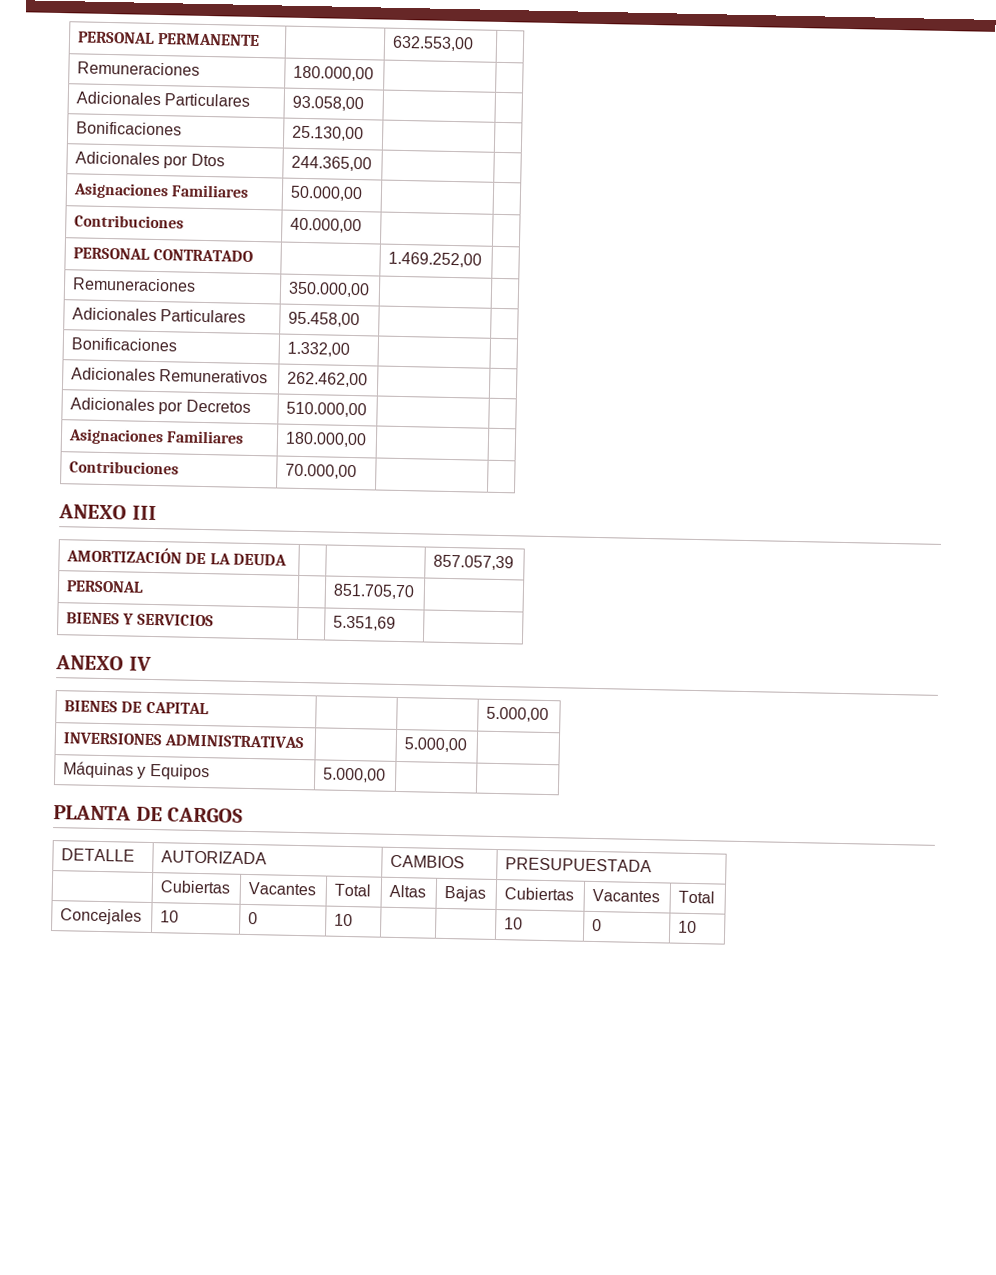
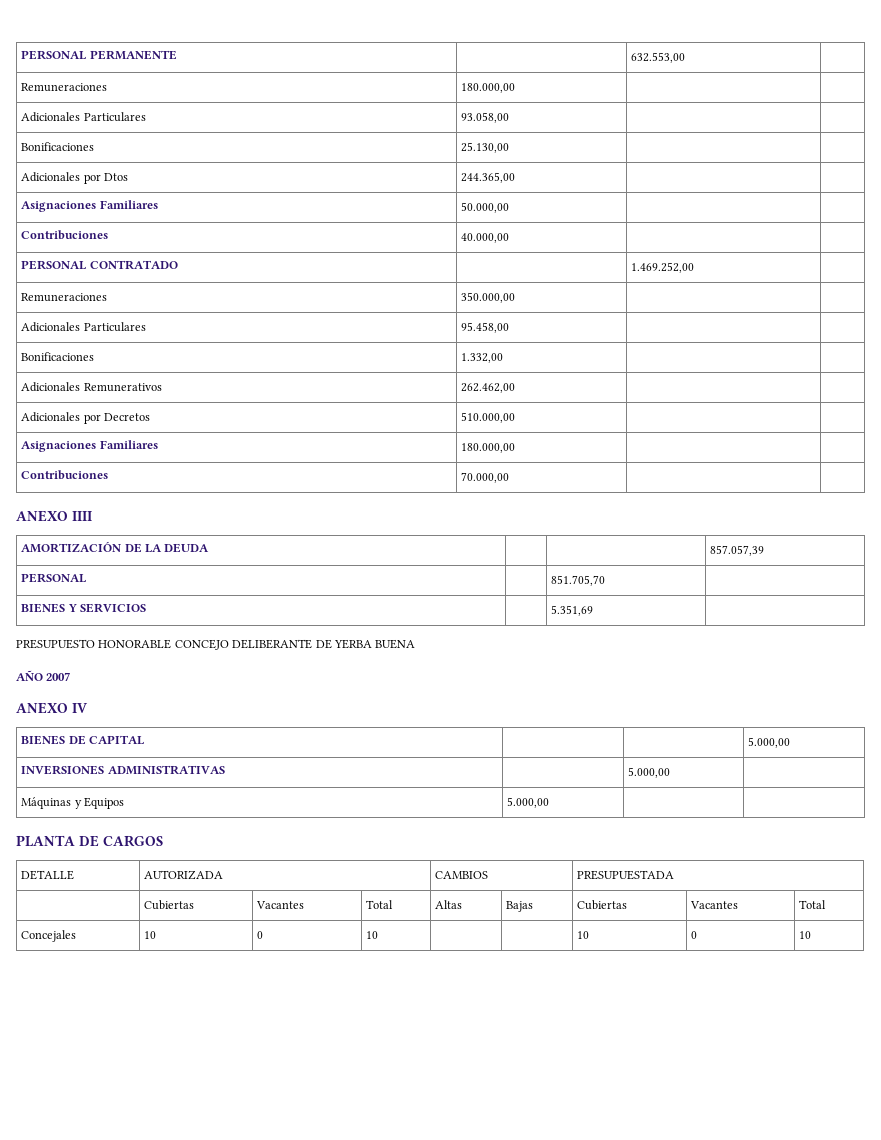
[131,505,157,521] III -> [72,511,93,521] IIII
(397, 623) none -> [16,639,416,650] [16,670,71,681] // PRESUPUESTO HONORABLE CONCEJO DELIBERANTE DE YERBA BUENA // AÑO 2007

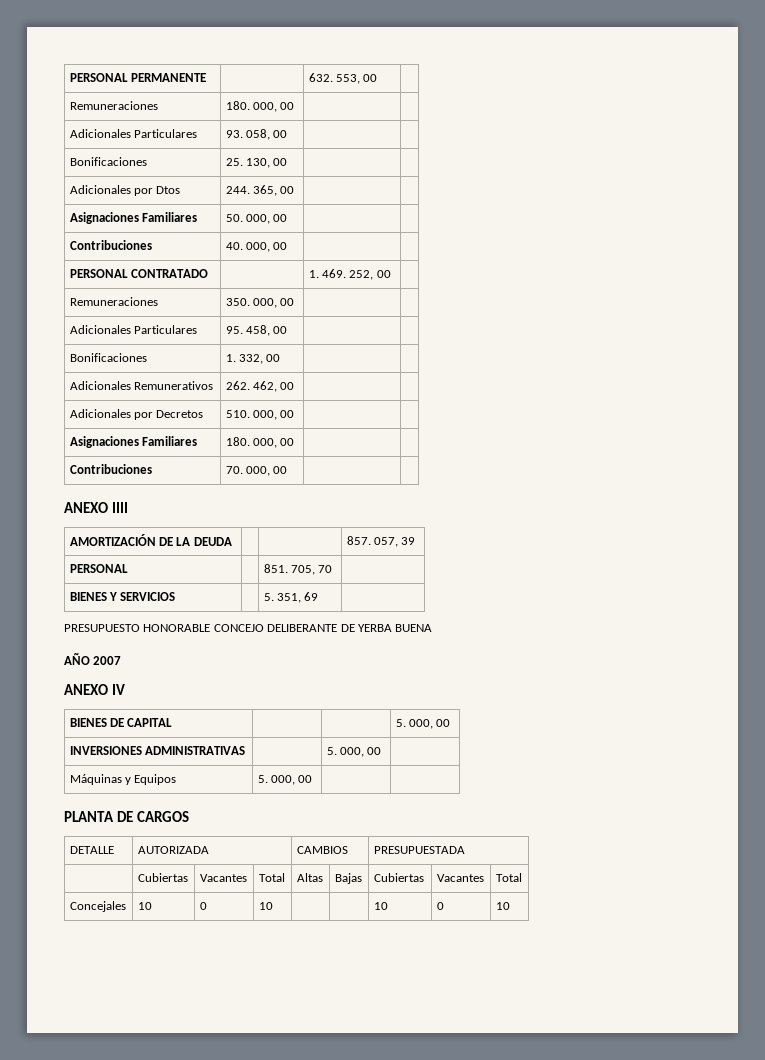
[631,52,686,63] [21,83,108,92] [461,83,516,93] [21,112,146,122] [461,112,510,123] [21,142,95,151] [461,142,510,153] 632.553,00 | // Remuneraciones | 180.000,00 | | // Adicionales Particulares | 93.058,00 | | // Bonificaciones | 25.130,00 -> [308,73,378,84] [69,101,158,110] [225,101,295,112] [69,129,197,138] [225,129,288,140] [69,157,147,166] [225,158,288,168] 632. 553, 00 | // Remuneraciones | 180. 000, 00 | | // Adicionales Particulares | 93. 058, 00 | | // Bonificaciones | 25. 130, 00
[461,172,516,183] [21,200,158,212] [461,202,510,213] [21,230,109,240] [461,233,510,243] [21,260,178,270] [631,262,695,273] [21,293,108,302] [461,292,516,303] [21,322,146,332] [461,322,510,333] [21,352,95,361] [461,353,504,363] 244.365,00 | | // Asignaciones Familiares | 50.000,00 | | // Contribuciones | 40.000,00 | | // PERSONAL CONTRATADO | | 1.469.252,00 | // Remuneraciones | 350.000,00 | | // Adicionales Particulares | 95.458,00 | | // Bonificaciones | 1.332,00 -> [225,185,295,196] [69,212,197,224] [225,214,288,224] [69,240,152,250] [225,242,288,252] [69,269,208,278] [308,269,391,280] [69,297,158,306] [225,298,295,308] [69,325,197,334] [225,325,288,336] [69,353,147,362] [225,354,281,364] 244. 365, 00 | | // Asignaciones Familiares | 50. 000, 00 | | // Contribuciones | 40. 000, 00 | | // PERSONAL CONTRATADO | | 1. 469. 252, 00 | // Remuneraciones | 350. 000, 00 | | // Adicionales Particulares | 95. 458, 00 | | // Bonificaciones | 1. 332, 00
[461,383,516,393] 262.462,00 -> [225,381,295,392] 262. 462, 00
[461,412,516,423] [21,440,158,452] [461,443,516,453] [21,470,109,480] [461,472,510,483] 510.000,00 | | // Asignaciones Familiares | 180.000,00 | | // Contribuciones | 70.000,00 -> [225,410,295,420] [69,436,197,448] [225,437,295,448] [69,464,152,474] [225,466,288,476] 510. 000, 00 | | // Asignaciones Familiares | 180. 000, 00 | | // Contribuciones | 70. 000, 00
[710,545,765,556] [21,573,87,583] [551,575,606,586] 857.057,39 // PERSONAL | | 851.705,70 -> [346,536,416,547] [69,564,128,573] [263,564,333,575] 857. 057, 39 // PERSONAL | | 851. 705, 70
[551,605,594,616] 5.351,69 -> [263,592,319,603] 5. 351, 69
[748,737,791,748] 5.000,00 -> [395,719,451,729] 5. 000, 00
[628,767,671,778] 5.000,00 -> [326,747,382,757] 5. 000, 00
[507,797,550,808] 5.000,00 -> [257,775,313,785] 5. 000, 00

